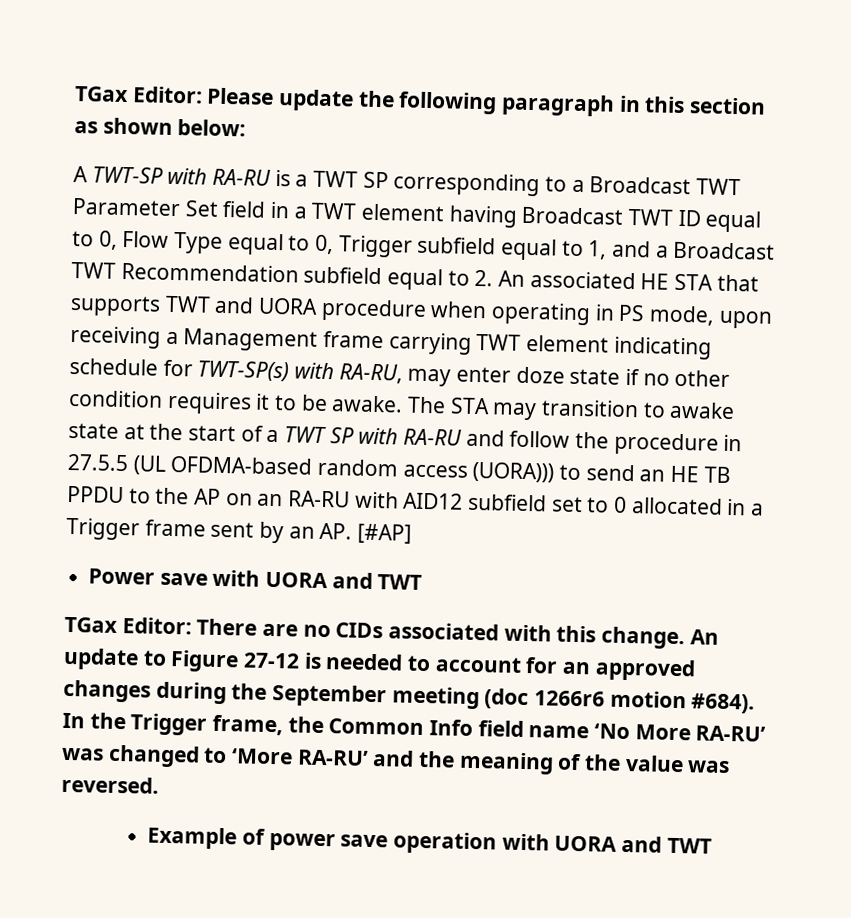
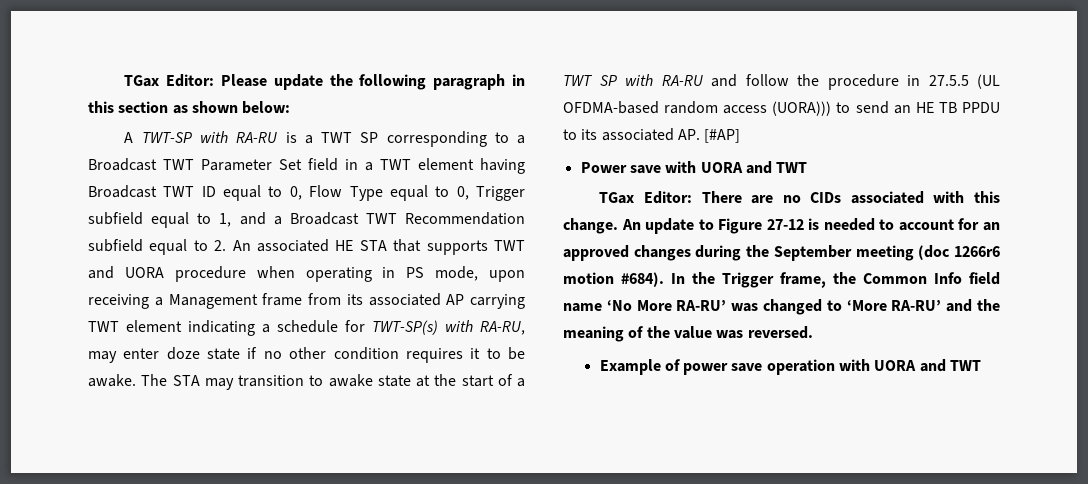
(385, 339) none -> [308,293,465,306] from its associated AP
(712, 348) none -> [262,324,270,333] a
[155,487,765,516] [66,517,315,544] the AP on an RA-RU with AID12 subfield set to 0 allocated in a Trigger frame sent by an -> [581,128,674,141] its associated

